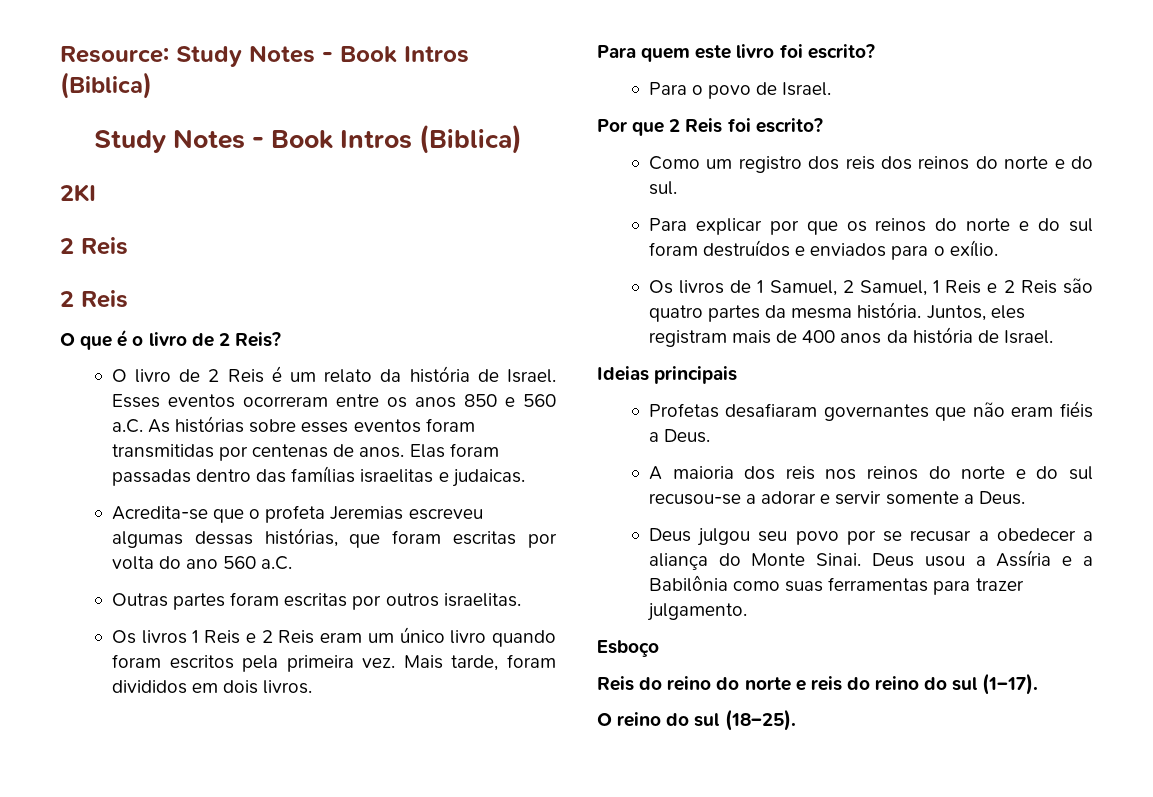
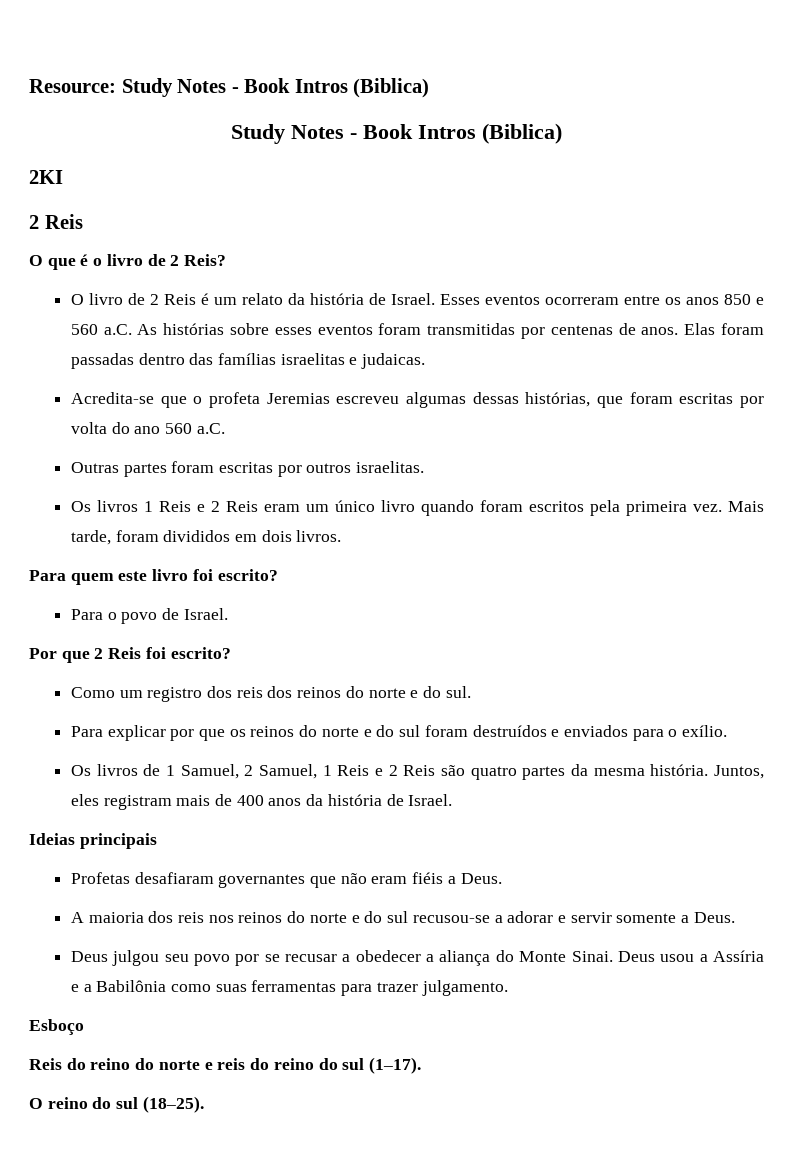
[60,290,128,308] // 2 Reis -> (83, 221) none

